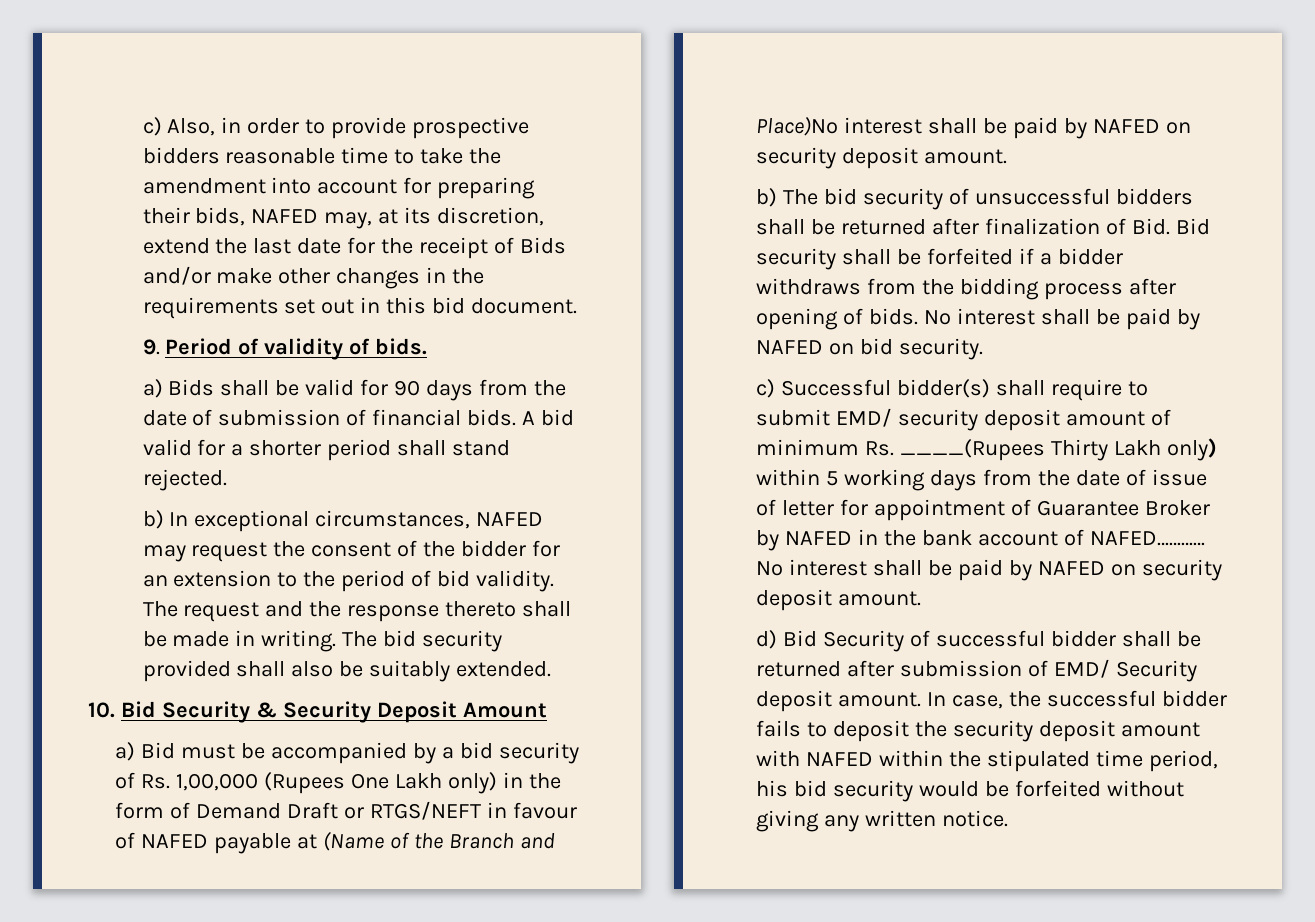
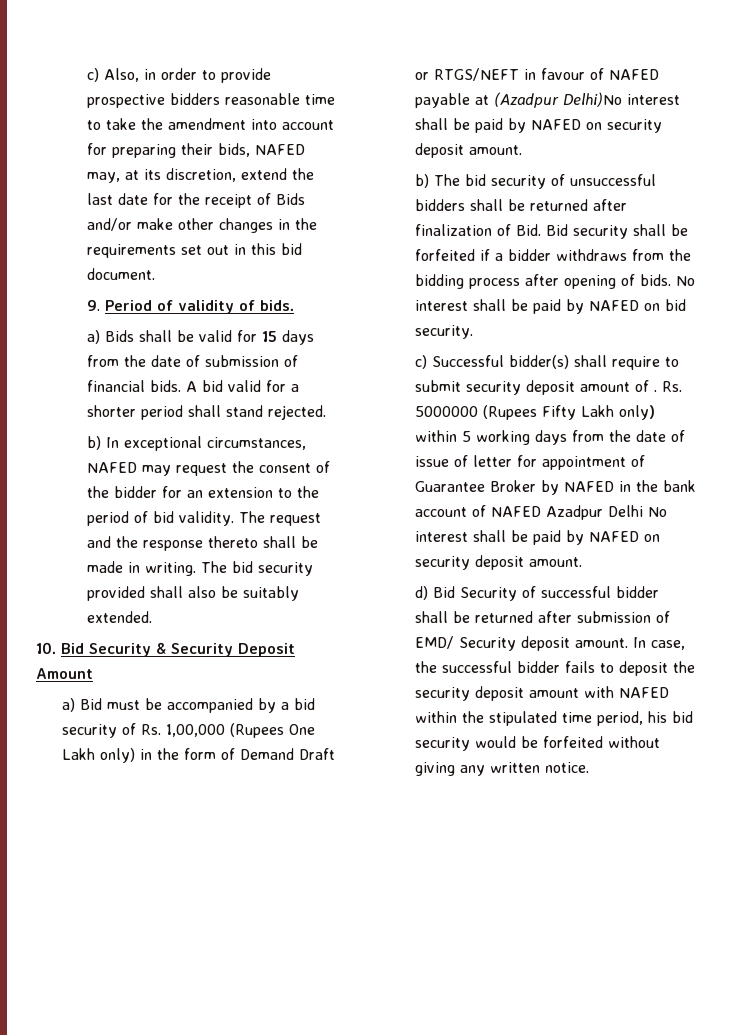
[394,380,421,396] 90 -> [262,331,278,342] 15
[323,831,555,851] [756,116,839,136] (Name of the Branch and Place)No -> [493,92,622,108] (Azadpur Delhi)No
[836,408,893,427] EMD/ -> (461, 386) none
[756,439,1109,461] minimum Rs. ____(Rupees Thirty -> [653,381,682,392] [414,405,576,420] . Rs. 5000000 (Rupees Fifty
[1089,531,1205,546] NAFED………… -> [490,505,643,520] NAFED Azadpur Delhi

